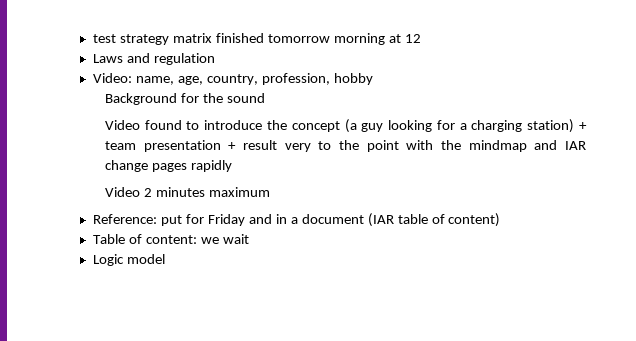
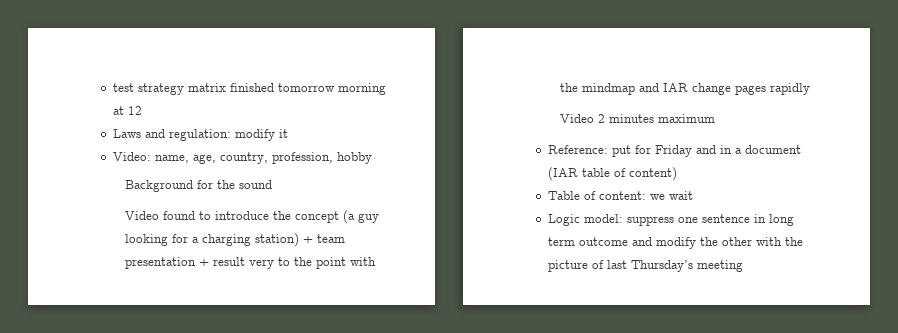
[154,53,216,65] regulation -> [169,129,289,141] regulation: modify it
[127,254,166,264] model -> [584,214,795,226] [548,237,804,249] [548,260,744,272] model: suppress one sentence in long term outcome and modify the other with the picture of last Thursday’s meeting

